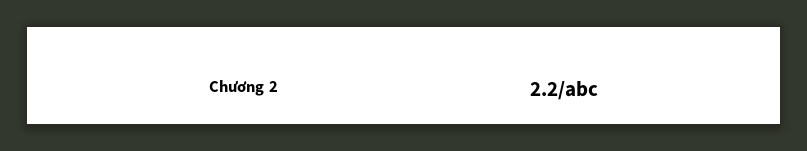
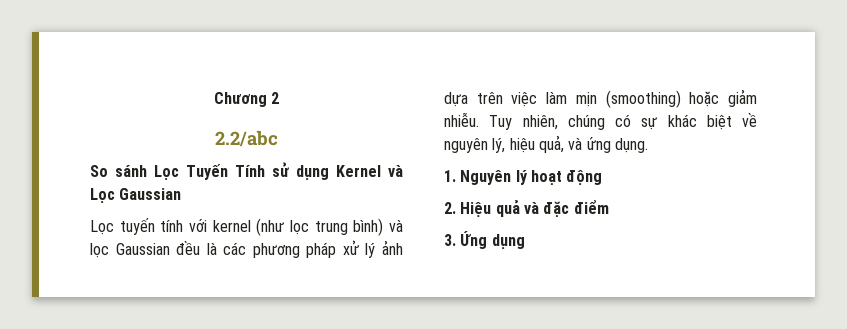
(598, 90) none -> [90,162,403,180] [90,188,182,203] [90,218,403,236] [90,240,403,258] [444,89,757,108] [444,112,757,130] [444,135,648,153] [444,170,603,185] [444,200,609,217] [444,231,525,249] // So sánh Lọc Tuyến Tính sử dụng Kernel và Lọc Gaussian // Lọc tuyến tính với kernel (như lọc trung bình) và lọc Gaussian đều là các phương pháp xử lý ảnh dựa trên việc làm mịn (smoothing) hoặc giảm nhiễu. Tuy nhiên, chúng có sự khác biệt về nguyên lý, hiệu quả, và ứng dụng. // 1. Nguyên lý hoạt động // 2. Hiệu quả và đặc điểm // 3. Ứng dụng

